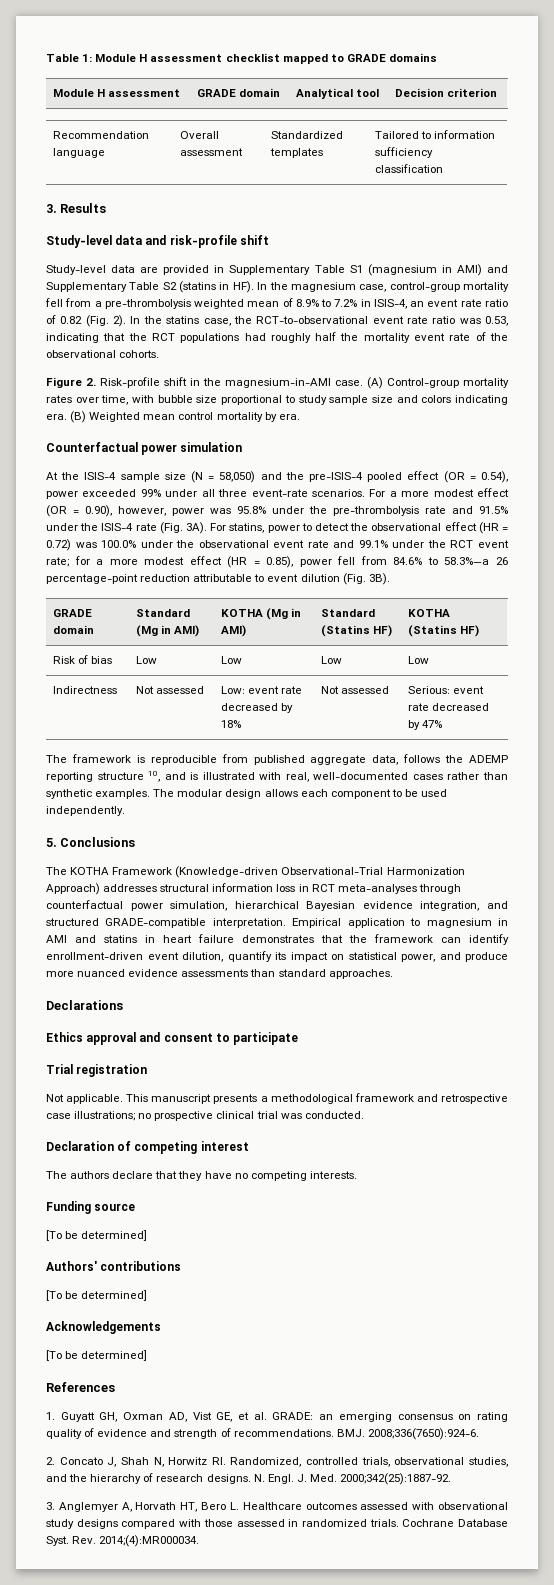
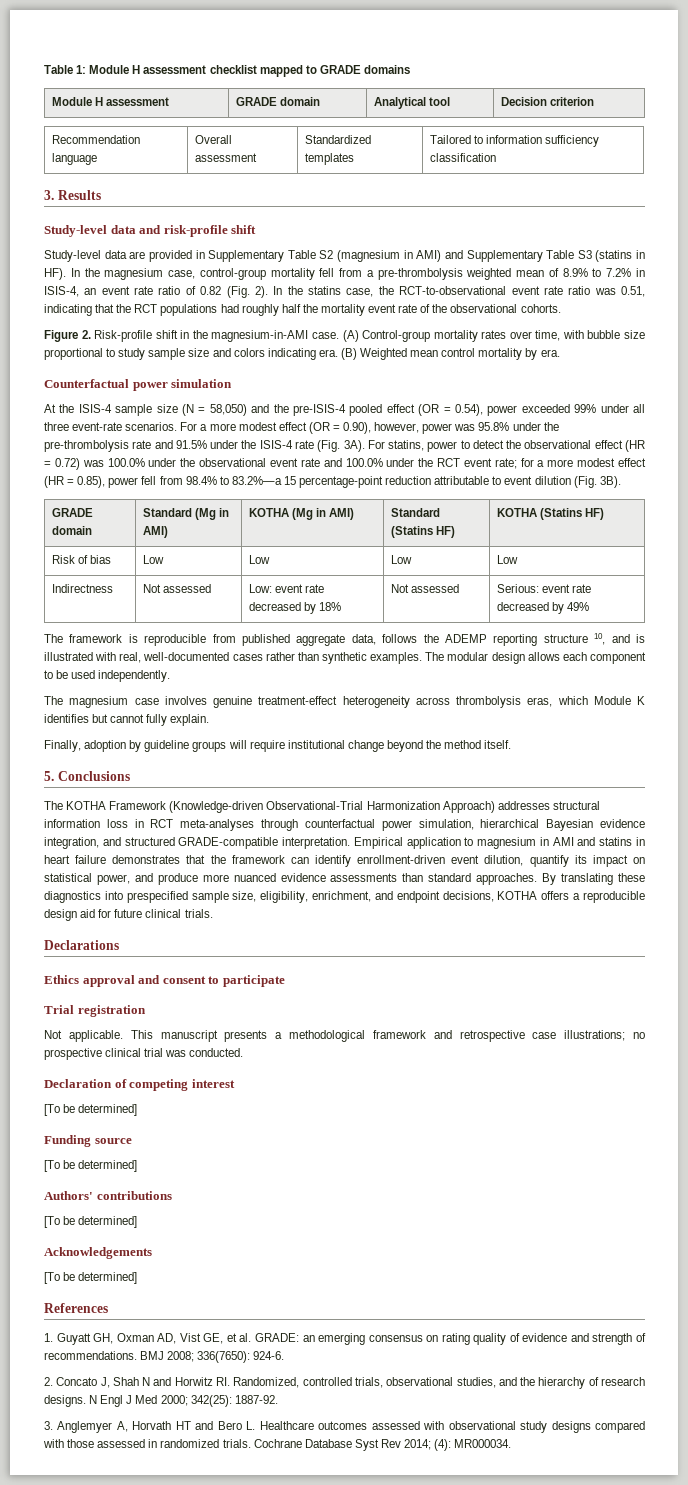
[349,265,363,273] S1 -> [319,250,334,259] S2
[162,282,177,290] S2 -> [577,250,592,259] S3
[484,316,508,326] 0.53, -> [620,286,645,297] 0.51,
[358,540,388,548] 99.1% -> [345,458,383,467] 100.0%
[393,557,508,565] 84.6% to 58.3%—a 26 -> [185,476,296,485] 98.4% to 83.2%—a 15
[422,720,443,728] 47% -> [567,602,590,611] 49%
(125, 811) none -> [44,696,645,708] [44,714,210,726] [44,740,512,752] // The magnesium case involves genuine treatment-effect heterogeneity across thrombolysis eras, which Module K identifies but cannot fully explain. // Finally, adoption by guideline groups will require institutional change beyond the method itself.
(393, 974) none -> [542,873,645,885] [44,891,645,903] [44,909,213,921] By translating these diagnostics into prespecified sample size, eligibility, enrichment, and endpoint decisions, KOTHA offers a reproducible design aid for future clinical trials.
[46,1171,357,1181] The authors declare that they have no competing interests. -> [44,1104,138,1116] [To be determined]
[336,1428,479,1440] BMJ. 2008;336(7650):924-6. -> [140,1351,285,1363] BMJ 2008; 336(7650): 924-6.
[153,1457,164,1467] N, -> [142,1377,172,1386] N and
[253,1473,452,1485] N. Engl. J. Med. 2000;342(25):1887-92. -> [89,1395,278,1407] N Engl J Med 2000; 342(25): 1887-92.
[180,1502,198,1512] HT, -> [175,1421,214,1430] HT and
[46,1535,200,1547] Syst. Rev. 2014;(4):MR000034. -> [354,1439,512,1451] Syst Rev 2014; (4): MR000034.

